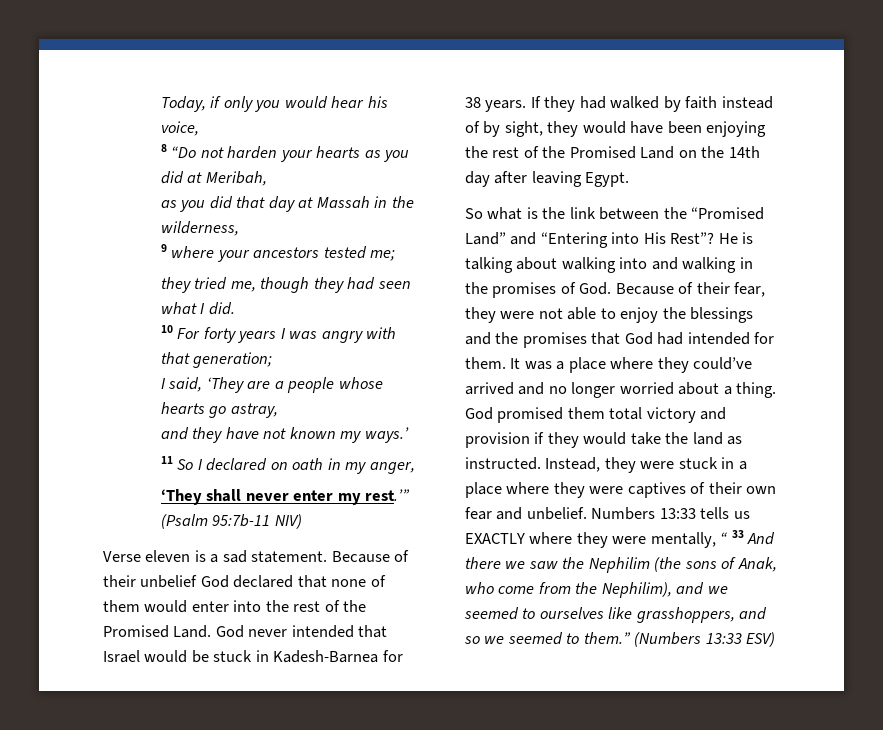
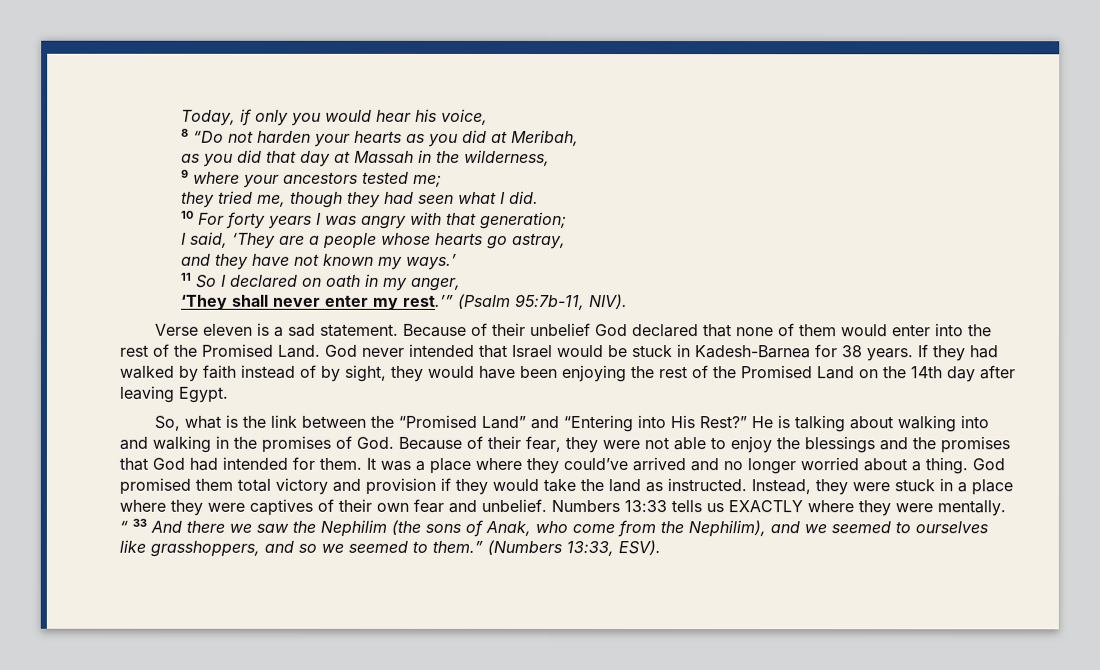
[212,514,302,529] 95:7b-11 NIV) -> [514,293,628,311] 95:7b-11, NIV).
[465,208,483,219] So -> [153,415,180,431] So,
[670,232,715,244] Rest”? -> [698,416,747,429] Rest?”
[650,532,716,548] mentally, -> [937,500,1006,517] mentally.
[705,632,776,647] 13:33 ESV) -> [566,540,661,557] 13:33, ESV).

